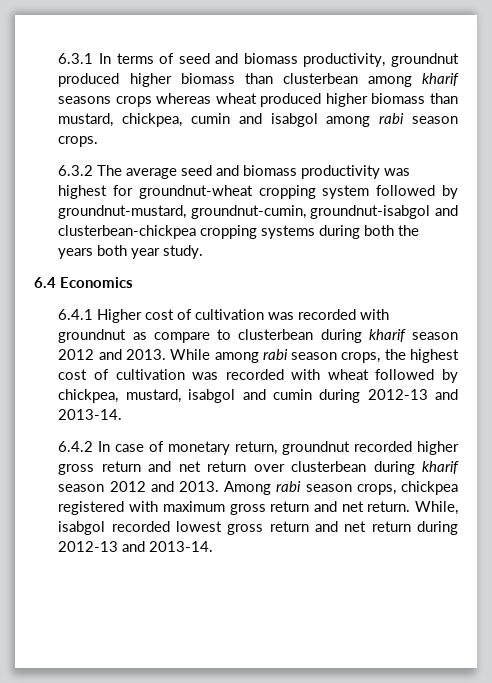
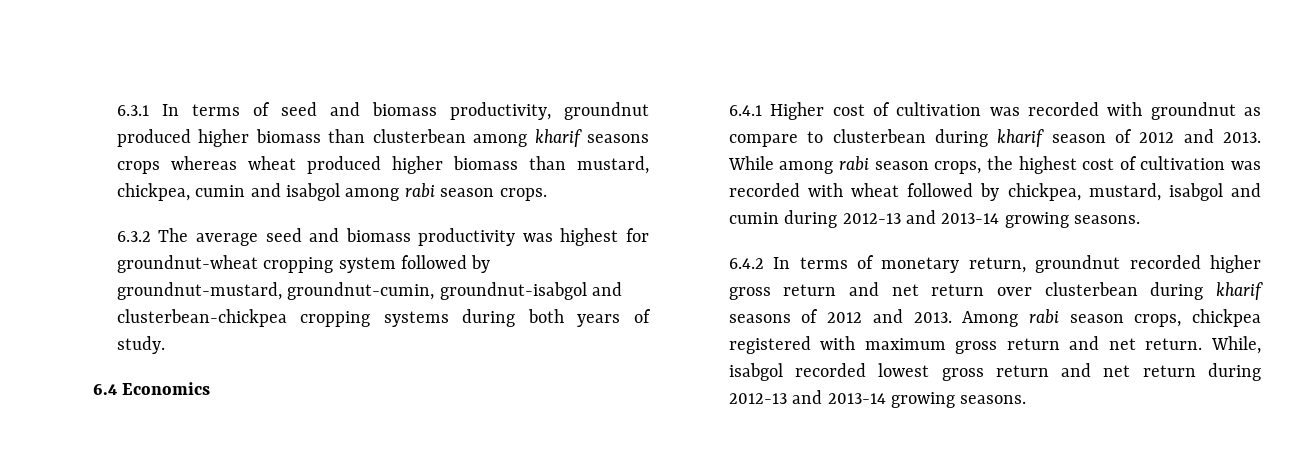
[398,225,420,236] [58,245,161,259] the years both year -> [577,309,652,327] years of
(458, 336) none -> [1114,129,1132,143] of
[58,409,123,420] 2013-14. -> [941,212,1141,228] 2013-14 growing seasons.
[115,444,145,452] case -> [799,257,848,269] terms
[58,484,105,492] season -> [728,309,819,323] seasons of
[149,541,214,552] 2013-14. -> [827,392,1027,408] 2013-14 growing seasons.

